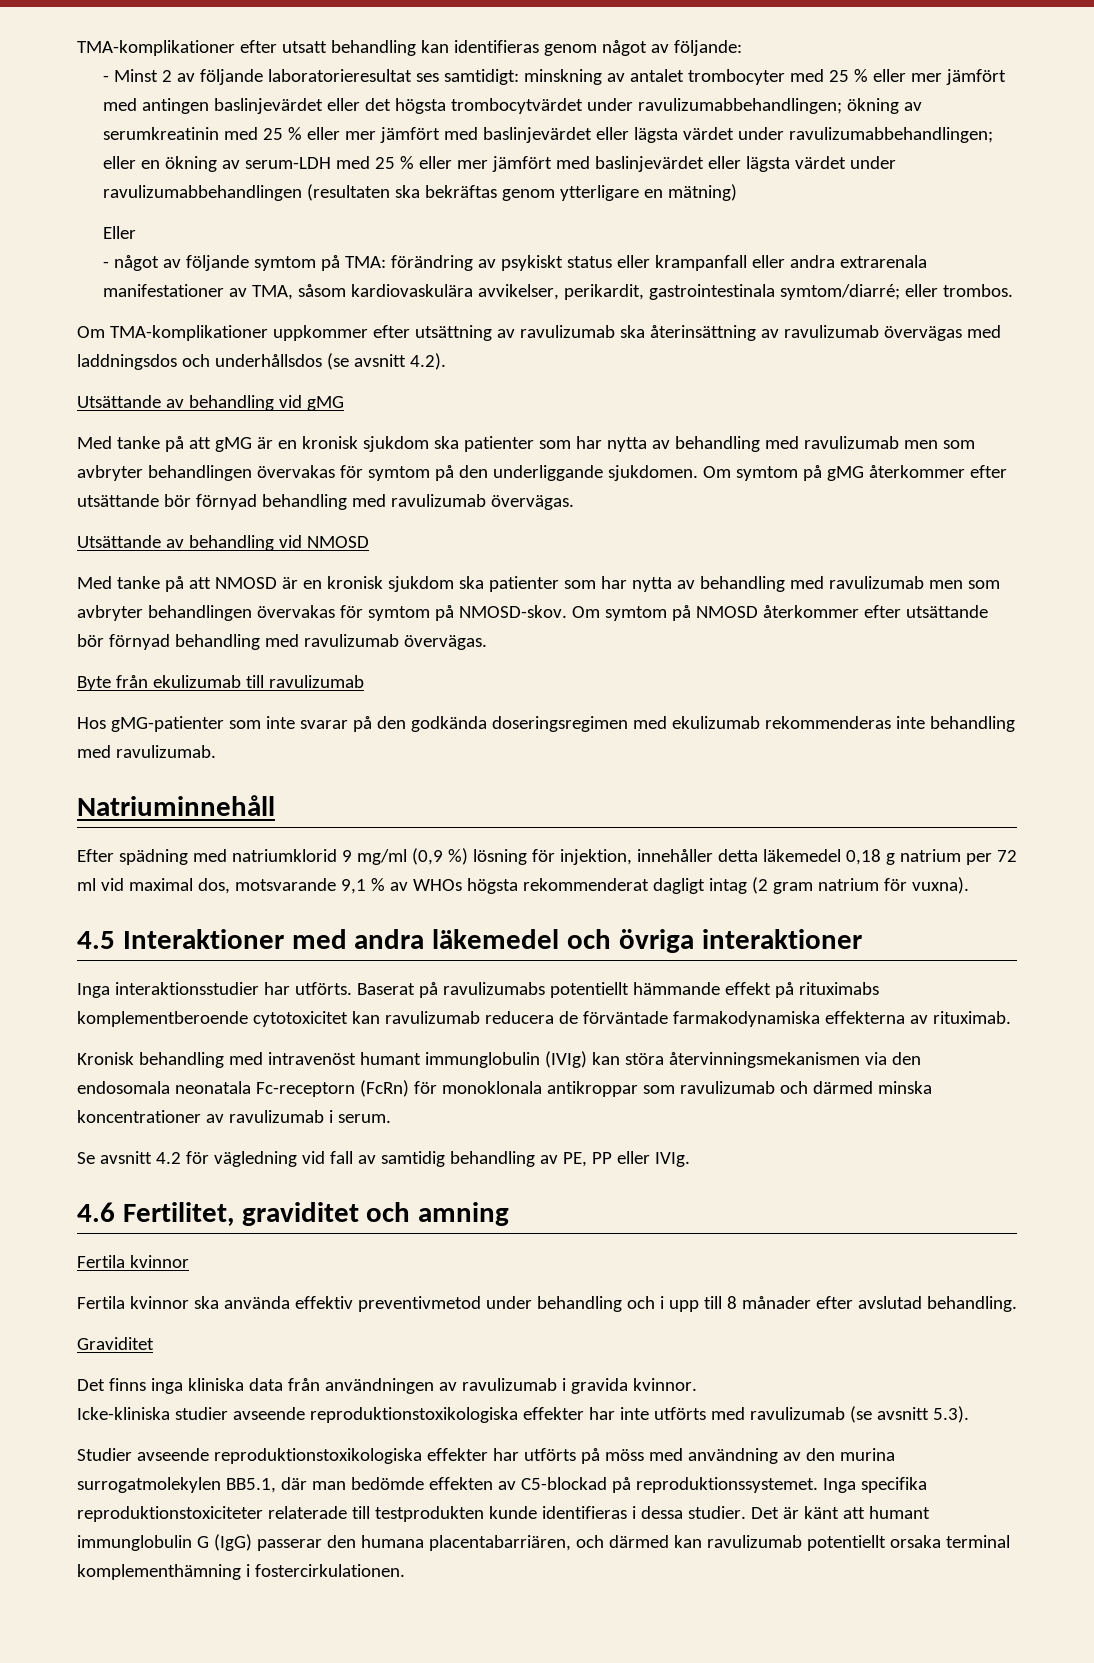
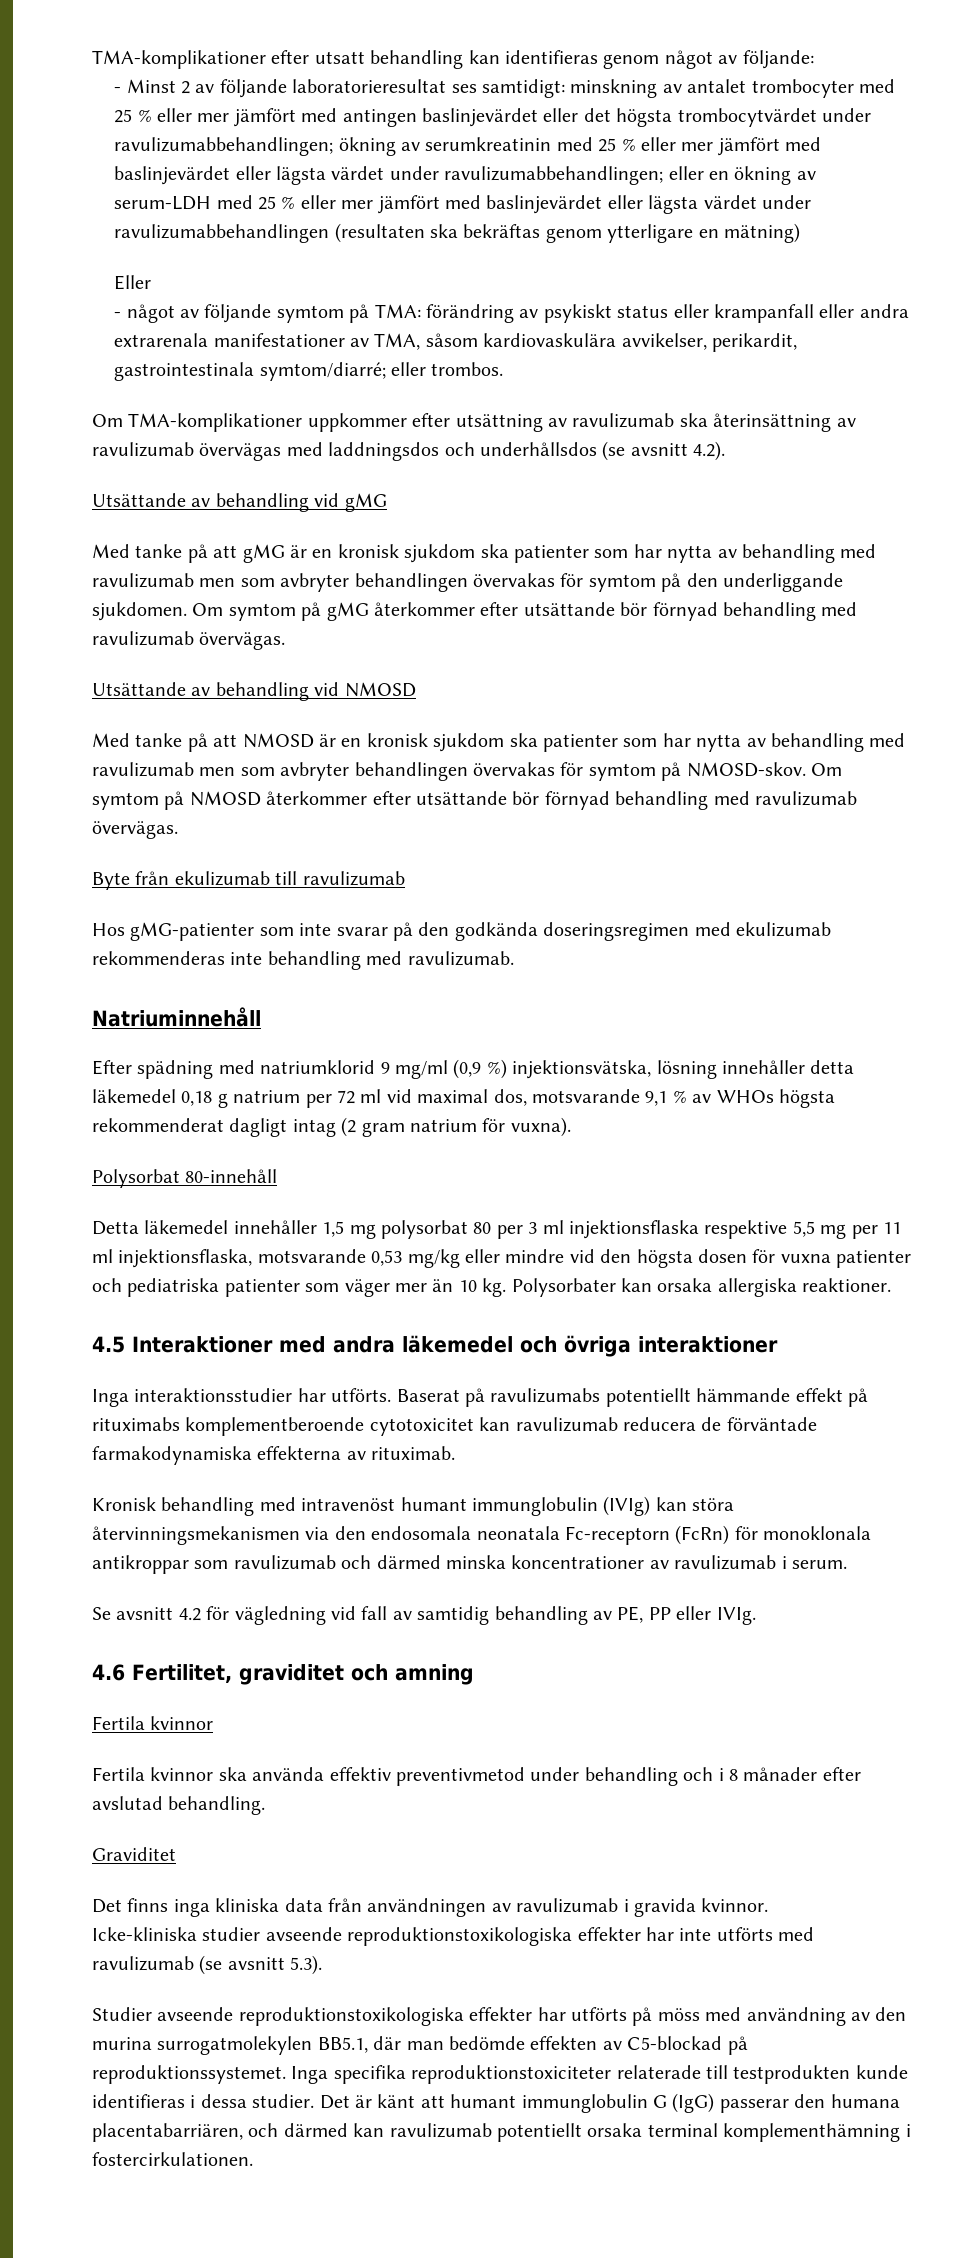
[472,849,632,865] lösning för injektion, -> [512,1060,717,1079] injektionsvätska, lösning
(969, 885) none -> [92,1169,278,1188] [92,1220,901,1239] [92,1249,912,1268] [92,1278,892,1297] // Polysorbat 80-innehåll // Detta läkemedel innehåller 1,5 mg polysorbat 80 per 3 ml injektionsflaska respektive 5,5 mg per 11 ml injektionsflaska, motsvarande 0,53 mg/kg eller mindre vid den högsta dosen för vuxna patienter och pediatriska patienter som väger mer än 10 kg. Polysorbater kan orsaka allergiska reaktioner.
[668,1296,722,1312] upp till -> (724, 1774) none

